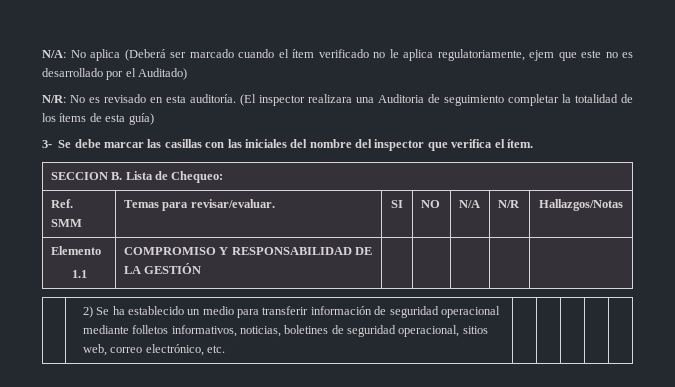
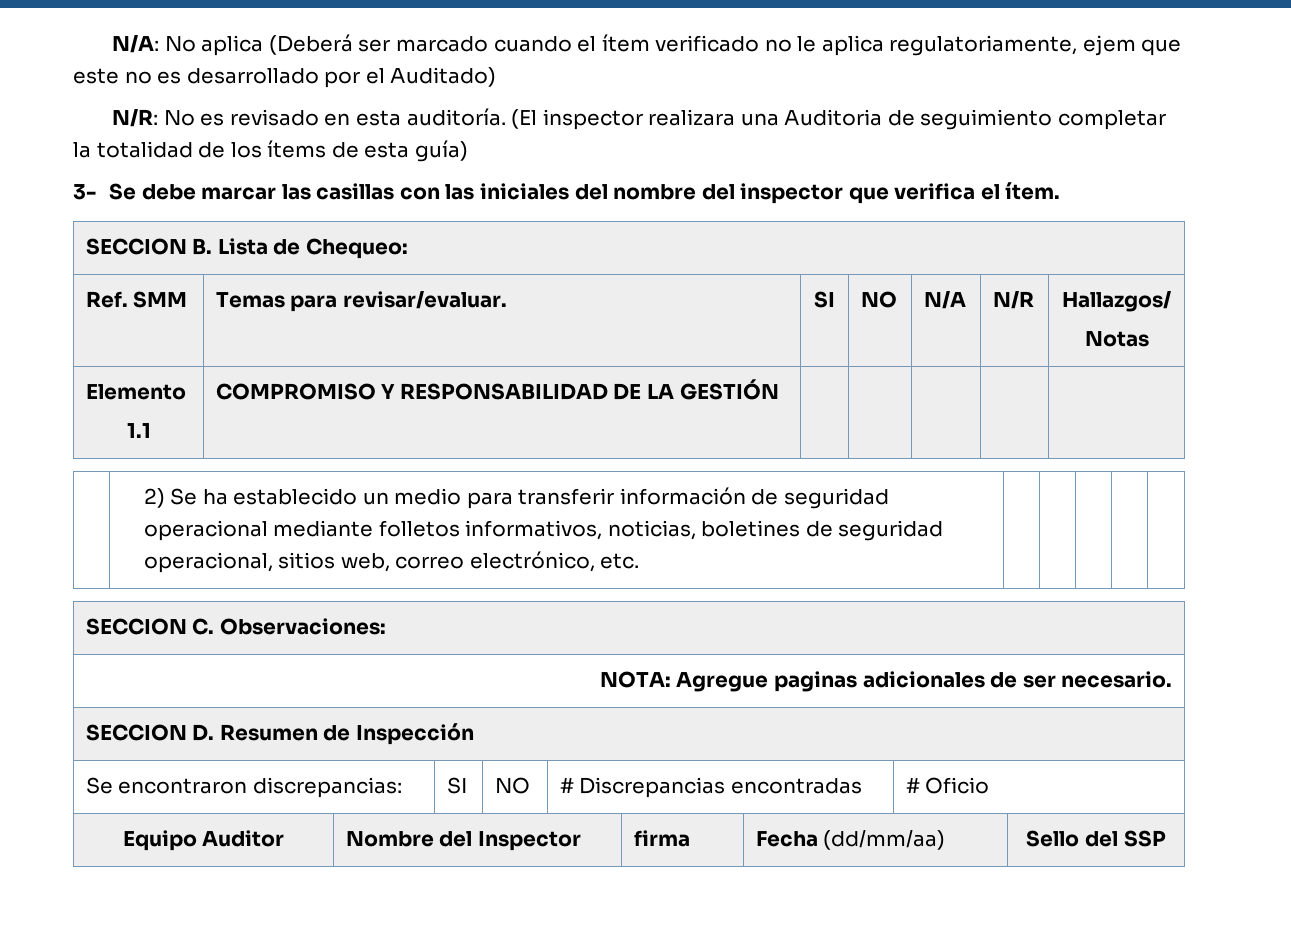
[539,199,623,211] Hallazgos/Notas -> [1062,291,1171,312] [1084,331,1149,347] Hallazgos/ // Notas
(225, 349) none -> [85,618,386,635] [599,671,1173,692] [85,723,475,745] [85,777,402,798] [446,777,467,794] [494,777,530,794] [559,777,862,798] [905,777,990,794] [122,830,285,851] [345,831,581,851] [633,830,690,847] [755,830,946,850] [1026,830,1166,847] // SECCION C. Observaciones: // NOTA: Agregue paginas adicionales de ser necesario. // SECCION D. Resumen de Inspección // Se encontraron discrepancias: | SI | NO | # Discrepancias encontradas | # Oficio // Equipo Auditor | Nombre del Inspector | firma | Fecha (dd/mm/aa) | Sello del SSP

